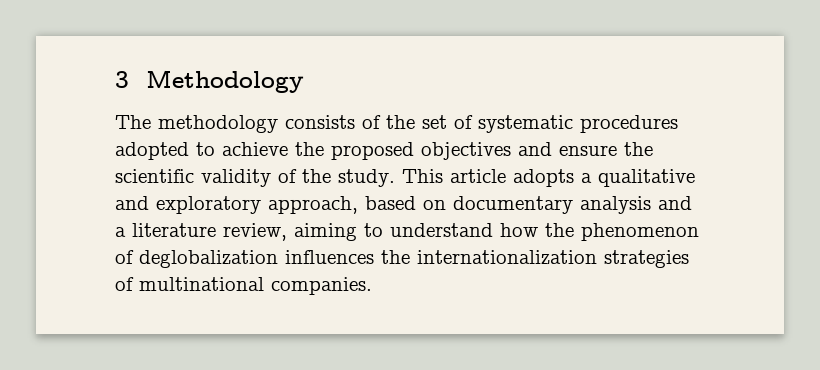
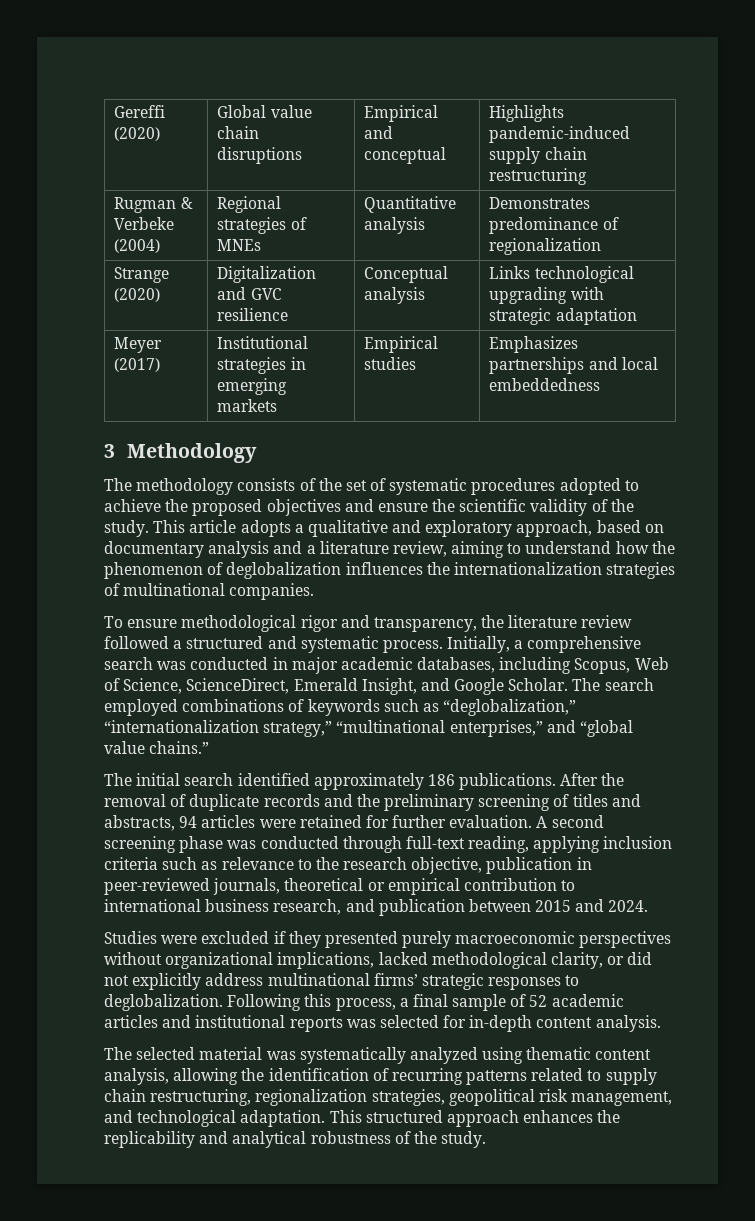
(115, 79) none -> [114,105,166,118] [114,127,161,141] [217,105,312,118] [217,126,260,139] [217,147,303,164] [364,105,439,122] [364,126,394,139] [364,147,447,164] [489,105,565,122] [489,126,631,143] [489,147,587,164] [489,168,588,185] [114,197,193,213] [114,217,175,230] [114,239,161,253] [217,196,282,213] [217,217,307,234] [217,239,262,251] [364,196,457,213] [364,217,426,234] [489,197,591,209] [489,217,619,234] [489,238,602,255] [114,267,170,283] [114,288,161,302] [217,266,317,283] [217,287,282,300] [217,308,289,321] [364,266,449,283] [364,287,426,304] [489,266,634,283] [489,287,604,304] [489,308,637,325] [114,337,163,353] [114,358,161,372] [217,336,309,349] [217,357,306,374] [217,378,288,395] [217,399,278,412] [364,336,439,353] [364,357,417,370] [489,336,579,353] [489,357,658,374] [489,378,601,391] Gereffi (2020) | Global value chain disruptions | Empirical and conceptual | Highlights pandemic-induced supply chain restructuring // Rugman & Verbeke (2004) | Regional strategies of MNEs | Quantitative analysis | Demonstrates predominance of regionalization // Strange (2020) | Digitalization and GVC resilience | Conceptual analysis | Links technological upgrading with strategic adaptation // Meyer (2017) | Institutional strategies in emerging markets | Empirical studies | Emphasizes partnerships and local embeddedness //
(372, 286) none -> [104,615,633,632] [104,636,642,653] [104,657,669,674] [104,678,654,695] [104,699,577,716] [104,720,633,737] [104,741,210,754] [104,773,625,790] [104,794,641,811] [104,815,604,831] [104,836,673,853] [104,857,592,874] [104,878,576,895] [104,899,649,916] [104,931,672,948] [104,952,653,969] [104,973,580,990] [104,994,624,1011] [104,1015,661,1032] [104,1047,652,1064] [104,1068,657,1085] [104,1089,673,1106] [104,1110,621,1127] [104,1131,487,1148] // To ensure methodological rigor and transparency, the literature review followed a structured and systematic process. Initially, a comprehensive search was conducted in major academic databases, including Scopus, Web of Science, ScienceDirect, Emerald Insight, and Google Scholar. The search employed combinations of keywords such as “deglobalization,” “internationalization strategy,” “multinational enterprises,” and “global value chains.” // The initial search identified approximately 186 publications. After the removal of duplicate records and the preliminary screening of titles and abstracts, 94 articles were retained for further evaluation. A second screening phase was conducted through full-text reading, applying inclusion criteria such as relevance to the research objective, publication in peer-reviewed journals, theoretical or empirical contribution to international business research, and publication between 2015 and 2024. // Studies were excluded if they presented purely macroeconomic perspectives without organizational implications, lacked methodological clarity, or did not explicitly address multinational firms’ strategic responses to deglobalization. Following this process, a final sample of 52 academic articles and institutional reports was selected for in-depth content analysis. // The selected material was systematically analyzed using thematic content analysis, allowing the identification of recurring patterns related to supply chain restructuring, regionalization strategies, geopolitical risk management, and technological adaptation. This structured approach enhances the replicability and analytical robustness of the study.

